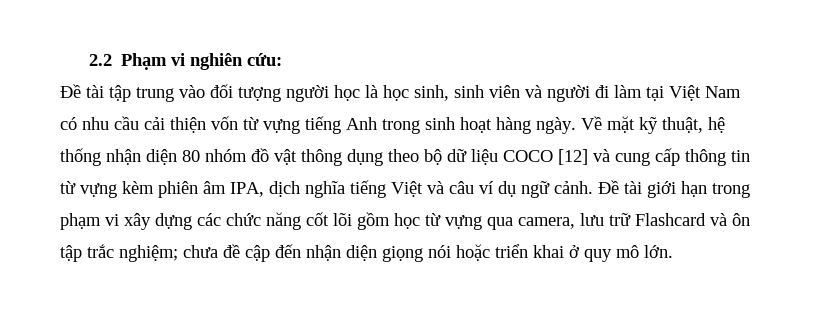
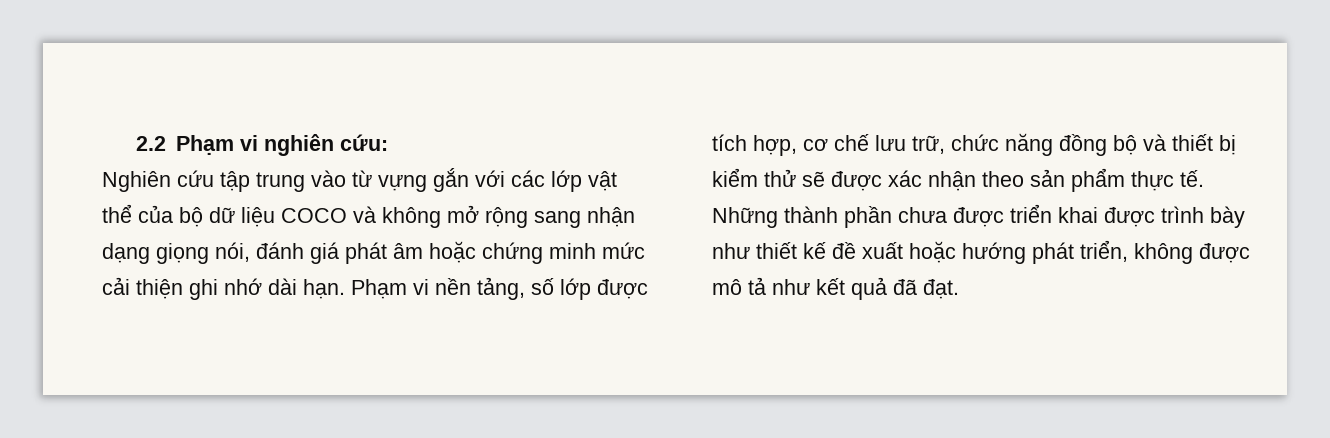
[60,84,104,98] Đề tài -> [102,170,214,192] Nghiên cứu
[210,84,741,102] [60,116,725,134] [60,148,750,166] [60,180,750,198] [60,212,750,230] [60,244,673,262] đối tượng người học là học sinh, sinh viên và người đi làm tại Việt Nam có nhu cầu cải thiện vốn từ vựng tiếng Anh trong sinh hoạt hàng ngày. Về mặt kỹ thuật, hệ thống nhận diện 80 nhóm đồ vật thông dụng theo bộ dữ liệu COCO [12] và cung cấp thông tin từ vựng kèm phiên âm IPA, dịch nghĩa tiếng Việt và câu ví dụ ngữ cảnh. Đề tài giới hạn trong phạm vi xây dựng các chức năng cốt lõi gồm học từ vựng qua camera, lưu trữ Flashcard và ôn tập trắc nghiệm; chưa đề cập đến nhận diện giọng nói hoặc triển khai ở quy mô lớn. -> [352,168,617,192] [102,204,635,228] [102,241,645,264] [102,277,648,300] [712,133,1236,156] [712,168,1204,192] [712,204,1245,228] [712,240,1250,264] [712,277,959,300] từ vựng gắn với các lớp vật thể của bộ dữ liệu COCO và không mở rộng sang nhận dạng giọng nói, đánh giá phát âm hoặc chứng minh mức cải thiện ghi nhớ dài hạn. Phạm vi nền tảng, số lớp được tích hợp, cơ chế lưu trữ, chức năng đồng bộ và thiết bị kiểm thử sẽ được xác nhận theo sản phẩm thực tế. Những thành phần chưa được triển khai được trình bày như thiết kế đề xuất hoặc hướng phát triển, không được mô tả như kết quả đã đạt.

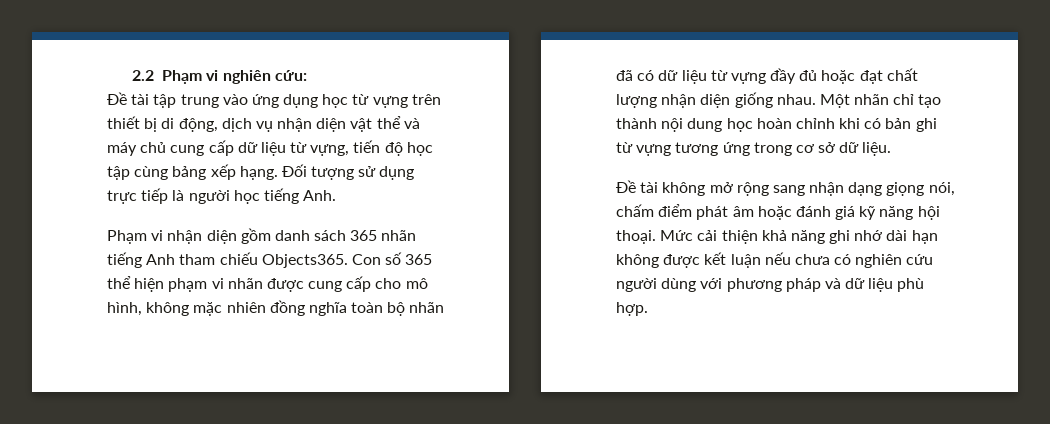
[102,170,214,192] Nghiên cứu -> [107,92,150,105] Đề tài
[352,168,617,192] [102,204,376,227] từ vựng gắn với các lớp vật thể của bộ dữ liệu COCO và -> [251,94,441,108] [107,116,420,132] [107,140,433,156] [107,164,415,180] [107,188,337,204] [107,228,417,244] [107,252,433,268] [107,276,428,292] [107,300,445,316] [616,68,918,84] [616,92,942,108] [616,118,937,132] [616,142,892,156] [616,180,659,193] ứng dụng học từ vựng trên thiết bị di động, dịch vụ nhận diện vật thể và máy chủ cung cấp dữ liệu từ vựng, tiến độ học tập cùng bảng xếp hạng. Đối tượng sử dụng trực tiếp là người học tiếng Anh. // Phạm vi nhận diện gồm danh sách 365 nhãn tiếng Anh tham chiếu Objects365. Con số 365 thể hiện phạm vi nhãn được cung cấp cho mô hình, không mặc nhiên đồng nghĩa toàn bộ nhãn đã có dữ liệu từ vựng đầy đủ hoặc đạt chất lượng nhận diện giống nhau. Một nhãn chỉ tạo thành nội dung học hoàn chỉnh khi có bản ghi từ vựng tương ứng trong cơ sở dữ liệu. // Đề tài
[256,242,339,264] đánh giá -> [616,204,693,217] chấm điểm
[482,242,645,264] [102,277,648,300] [712,133,1236,156] [712,168,1204,192] [712,204,1245,228] [712,240,1250,264] [712,277,959,300] chứng minh mức cải thiện ghi nhớ dài hạn. Phạm vi nền tảng, số lớp được tích hợp, cơ chế lưu trữ, chức năng đồng bộ và thiết bị kiểm thử sẽ được xác nhận theo sản phẩm thực tế. Những thành phần chưa được triển khai được trình bày như thiết kế đề xuất hoặc hướng phát triển, không được mô tả như kết quả đã đạt. -> [795,206,940,220] [616,230,938,244] [616,252,934,268] [616,278,925,292] [616,302,648,316] đánh giá kỹ năng hội thoại. Mức cải thiện khả năng ghi nhớ dài hạn không được kết luận nếu chưa có nghiên cứu người dùng với phương pháp và dữ liệu phù hợp.

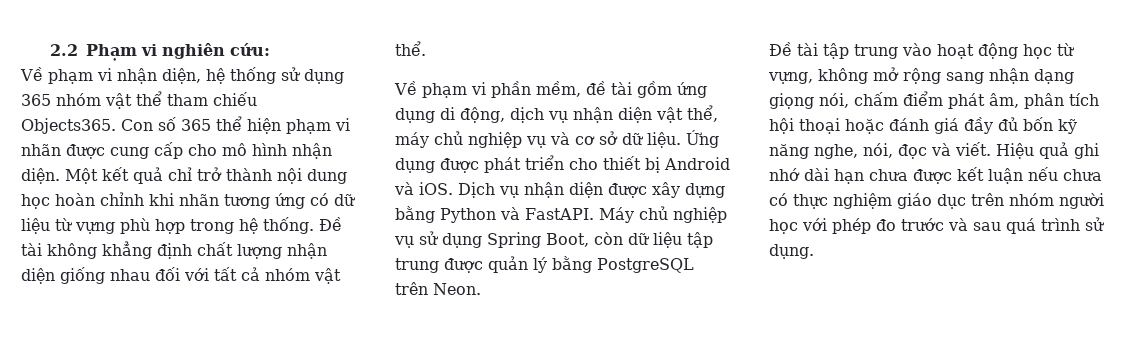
[107,92,441,108] [107,116,420,132] [107,140,433,156] [107,164,415,180] [107,188,337,204] [107,228,417,244] [107,252,176,268] Đề tài tập trung vào ứng dụng học từ vựng trên thiết bị di động, dịch vụ nhận diện vật thể và máy chủ cung cấp dữ liệu từ vựng, tiến độ học tập cùng bảng xếp hạng. Đối tượng sử dụng trực tiếp là người học tiếng Anh. // Phạm vi nhận diện gồm danh sách 365 nhãn tiếng Anh -> [20,67,344,84] [21,91,162,109] Về phạm vi nhận diện, hệ thống sử dụng 365 nhóm vật thể
[107,300,445,316] [616,68,918,84] [616,92,942,108] hình, không mặc nhiên đồng nghĩa toàn bộ nhãn đã có dữ liệu từ vựng đầy đủ hoặc đạt chất lượng nhận diện giống nhau. Một nhãn chỉ tạo -> [252,143,332,159] [21,167,222,184] hình nhận diện. Một kết quả chỉ trở
[864,118,937,132] [616,142,892,156] [616,180,659,193] có bản ghi từ vựng tương ứng trong cơ sở dữ liệu. // Đề tài -> [179,193,356,209] [21,217,342,234] [21,241,327,259] [21,267,341,284] [395,41,426,56] [394,81,707,98] [395,105,718,123] [395,130,719,148] [395,155,730,173] [394,182,725,198] [395,206,727,223] [394,231,713,248] [395,256,694,273] [395,282,481,295] [769,42,1075,59] [768,72,813,84] nhãn tương ứng có dữ liệu từ vựng phù hợp trong hệ thống. Đề tài không khẳng định chất lượng nhận diện giống nhau đối với tất cả nhóm vật thể. // Về phạm vi phần mềm, đề tài gồm ứng dụng di động, dịch vụ nhận diện vật thể, máy chủ nghiệp vụ và cơ sở dữ liệu. Ứng dụng được phát triển cho thiết bị Android và iOS. Dịch vụ nhận diện được xây dựng bằng Python và FastAPI. Máy chủ nghiệp vụ sử dụng Spring Boot, còn dữ liệu tập trung được quản lý bằng PostgreSQL trên Neon. // Đề tài tập trung vào hoạt động học từ vựng,
[732,206,940,220] [616,230,825,244] âm hoặc đánh giá kỹ năng hội thoại. Mức cải thiện khả năng -> [989,93,1099,109] [769,117,1077,134] [769,142,1069,159] âm, phân tích hội thoại hoặc đánh giá đầy đủ bốn kỹ năng nghe, nói, đọc và viết. Hiệu quả
[616,254,659,268] không -> [869,169,908,181] chưa
[855,254,934,268] [616,278,925,292] [616,302,648,316] nghiên cứu người dùng với phương pháp và dữ liệu phù hợp. -> [793,193,1104,209] [769,217,1105,234] [769,244,814,259] thực nghiệm giáo dục trên nhóm người học với phép đo trước và sau quá trình sử dụng.

